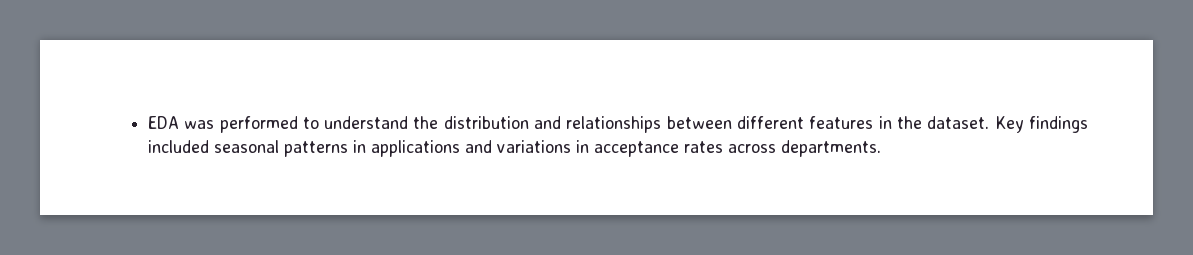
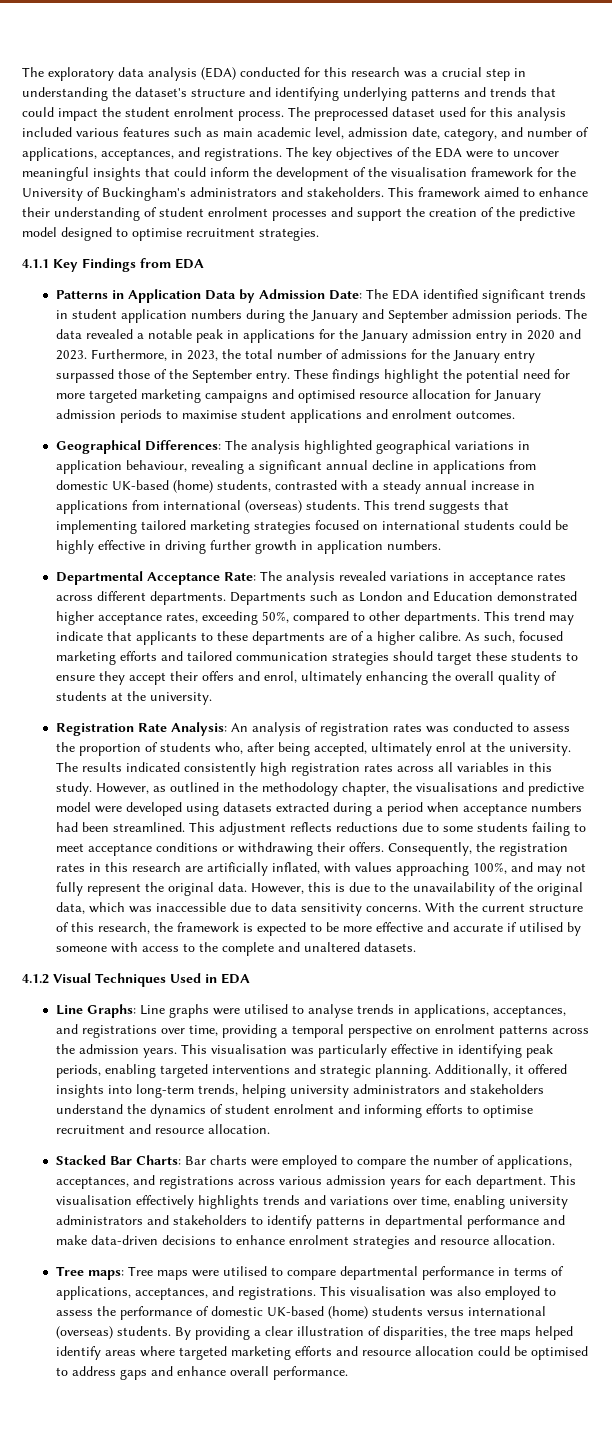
[147,116,1088,133] [147,140,492,157] EDA was performed to understand the distribution and relationships between different features in the dataset. Key findings included seasonal patterns in applications and -> [22,67,526,81] [22,87,556,101] [22,107,566,121] [22,127,589,141] [22,147,559,161] [22,167,576,181] [22,187,588,201] [22,207,575,221] [22,227,319,241] [22,258,204,272] [56,289,587,303] [56,309,588,323] [56,329,582,343] [56,349,536,363] [56,369,571,383] [56,389,542,403] [56,409,516,423] [56,440,531,454] [56,460,537,474] [56,480,536,494] [56,500,510,514] [56,520,569,534] [56,540,442,554] [56,571,387,585] The exploratory data analysis (EDA) conducted for this research was a crucial step in understanding the dataset's structure and identifying underlying patterns and trends that could impact the student enrolment process. The preprocessed dataset used for this analysis included various features such as main academic level, admission date, category, and number of applications, acceptances, and registrations. The key objectives of the EDA were to uncover meaningful insights that could inform the development of the visualisation framework for the University of Buckingham's administrators and stakeholders. This framework aimed to enhance their understanding of student enrolment processes and support the creation of the predictive model designed to optimise recruitment strategies. // 4.1.1 Key Findings from EDA // Patterns in Application Data by Admission Date: The EDA identified significant trends in student application numbers during the January and September admission periods. The data revealed a notable peak in applications for the January admission entry in 2020 and 2023. Furthermore, in 2023, the total number of admissions for the January entry surpassed those of the September entry. These findings highlight the potential need for more targeted marketing campaigns and optimised resource allocation for January admission periods to maximise student applications and enrolment outcomes. // Geographical Differences: The analysis highlighted geographical variations in application behaviour, revealing a significant annual decline in applications from domestic UK-based (home) students, contrasted with a steady annual increase in applications from international (overseas) students. This trend suggests that implementing tailored marketing strategies focused on international students could be highly effective in driving further growth in application numbers. // Departmental Acceptance Rate: The analysis revealed
[780,140,881,157] departments. -> [97,591,578,605] [56,611,575,625] [56,631,564,645] [56,651,579,665] [56,671,558,685] [56,691,213,705] [56,722,571,736] [56,742,572,756] [56,762,553,776] [56,782,585,796] [56,802,583,816] [56,822,587,836] [56,842,569,856] [56,862,587,876] [56,882,584,896] [56,902,584,916] [56,922,582,936] [56,942,417,956] [22,973,250,987] [56,1004,567,1018] [56,1024,590,1038] [56,1044,554,1058] [56,1064,568,1078] [56,1084,545,1098] [56,1104,534,1118] [56,1124,271,1134] [56,1155,573,1169] [56,1175,577,1189] [56,1195,569,1209] [56,1215,566,1229] [56,1235,556,1249] [56,1266,565,1280] [56,1286,557,1300] [56,1306,547,1320] [56,1326,574,1340] [56,1346,589,1360] [56,1366,349,1380] different departments. Departments such as London and Education demonstrated higher acceptance rates, exceeding 50%, compared to other departments. This trend may indicate that applicants to these departments are of a higher calibre. As such, focused marketing efforts and tailored communication strategies should target these students to ensure they accept their offers and enrol, ultimately enhancing the overall quality of students at the university. // Registration Rate Analysis: An analysis of registration rates was conducted to assess the proportion of students who, after being accepted, ultimately enrol at the university. The results indicated consistently high registration rates across all variables in this study. However, as outlined in the methodology chapter, the visualisations and predictive model were developed using datasets extracted during a period when acceptance numbers had been streamlined. This adjustment reflects reductions due to some students failing to meet acceptance conditions or withdrawing their offers. Consequently, the registration rates in this research are artificially inflated, with values approaching 100%, and may not fully represent the original data. However, this is due to the unavailability of the original data, which was inaccessible due to data sensitivity concerns. With the current structure of this research, the framework is expected to be more effective and accurate if utilised by someone with access to the complete and unaltered datasets. // 4.1.2 Visual Techniques Used in EDA // Line Graphs: Line graphs were utilised to analyse trends in applications, acceptances, and registrations over time, providing a temporal perspective on enrolment patterns across the admission years. This visualisation was particularly effective in identifying peak periods, enabling targeted interventions and strategic planning. Additionally, it offered insights into long-term trends, helping university administrators and stakeholders understand the dynamics of student enrolment and informing efforts to optimise recruitment and resource allocation. // Stacked Bar Charts: Bar charts were employed to compare the number of applications, acceptances, and registrations across various admission years for each department. This visualisation effectively highlights trends and variations over time, enabling university administrators and stakeholders to identify patterns in departmental performance and make data-driven decisions to enhance enrolment strategies and resource allocation. // Tree maps: Tree maps were utilised to compare departmental performance in terms of applications, acceptances, and registrations. This visualisation was also employed to assess the performance of domestic UK-based (home) students versus international (overseas) students. By providing a clear illustration of disparities, the tree maps helped identify areas where targeted marketing efforts and resource allocation could be optimised to address gaps and enhance overall performance.

